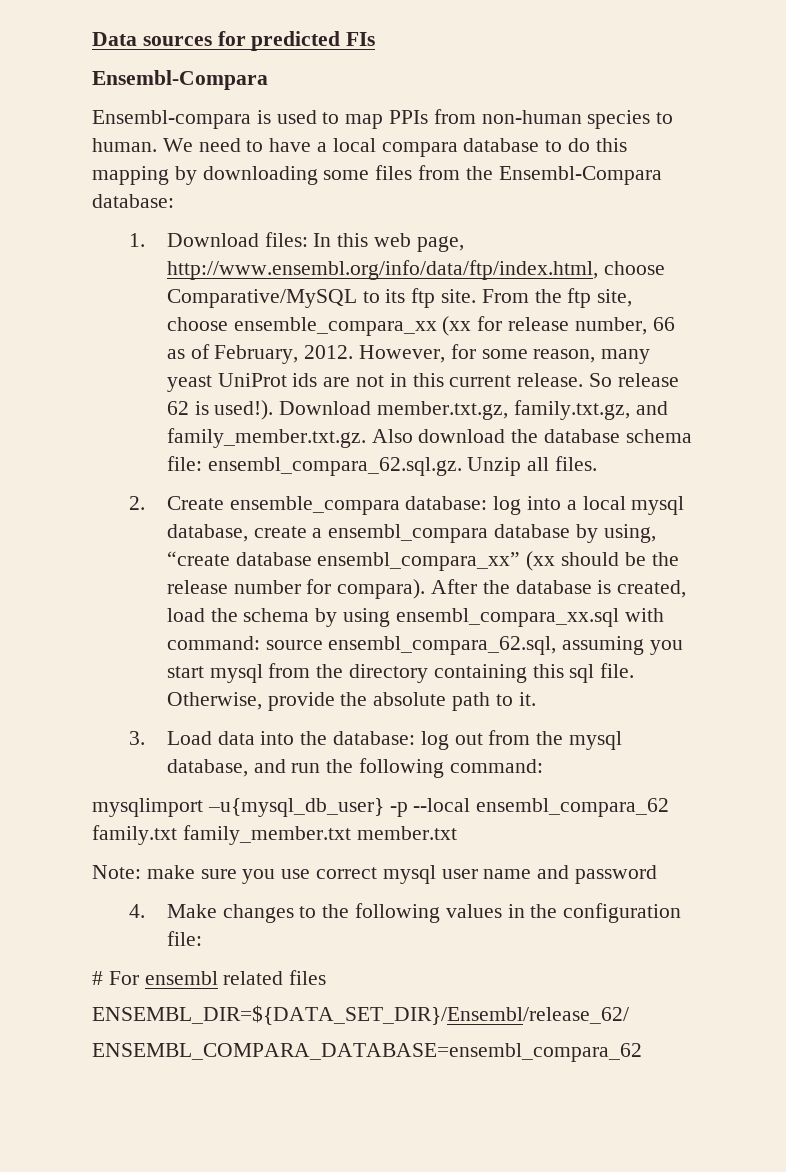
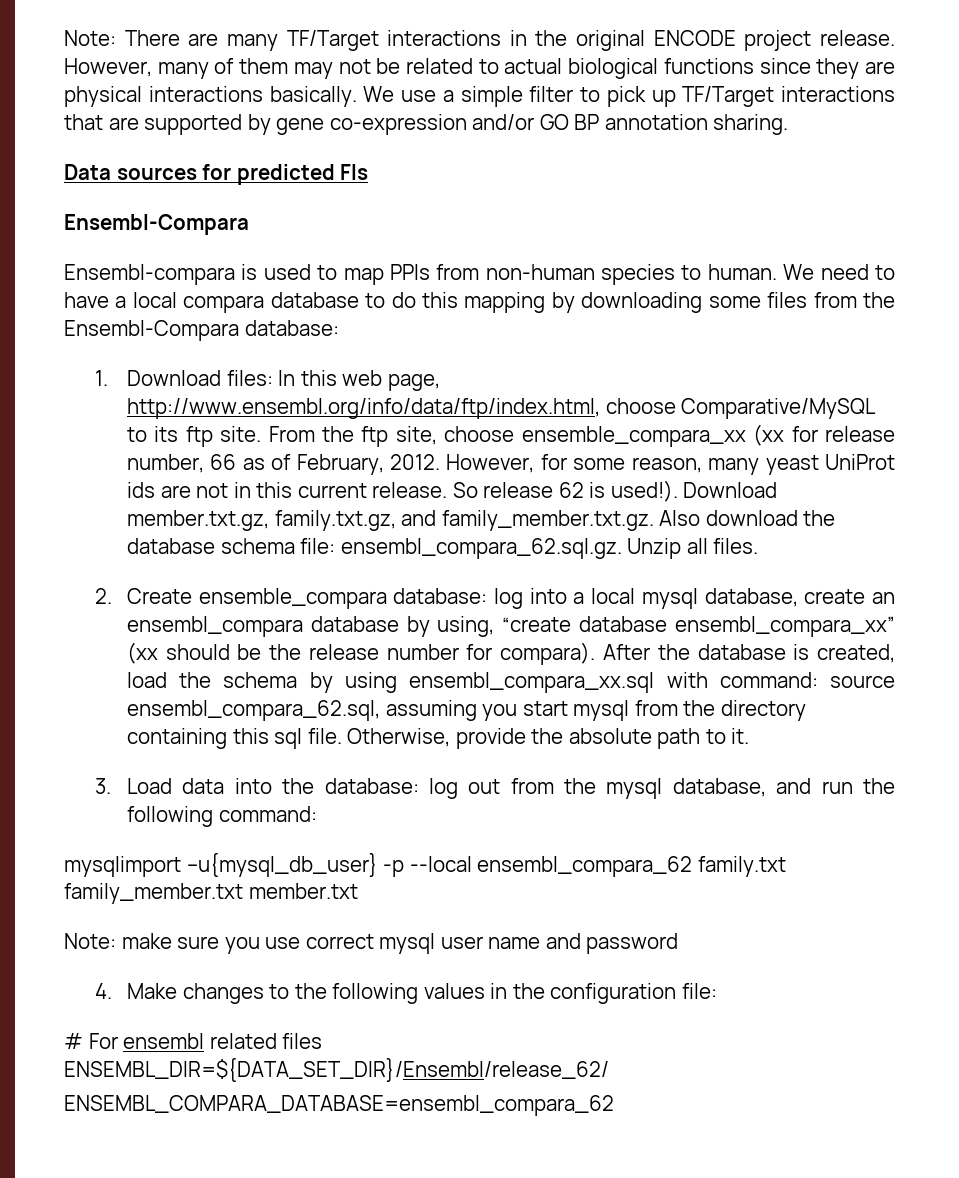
(92, 39) none -> [64,30,895,51] [64,58,895,79] [64,86,895,107] [64,114,789,135] Note: There are many TF/Target interactions in the original ENCODE project release. However, many of them may not be related to actual biological functions since they are physical interactions basically. We use a simple filter to pick up TF/Target interactions that are supported by gene co-expression and/or GO BP annotation sharing. //
[312,528,323,538] a -> [872,592,896,604] an

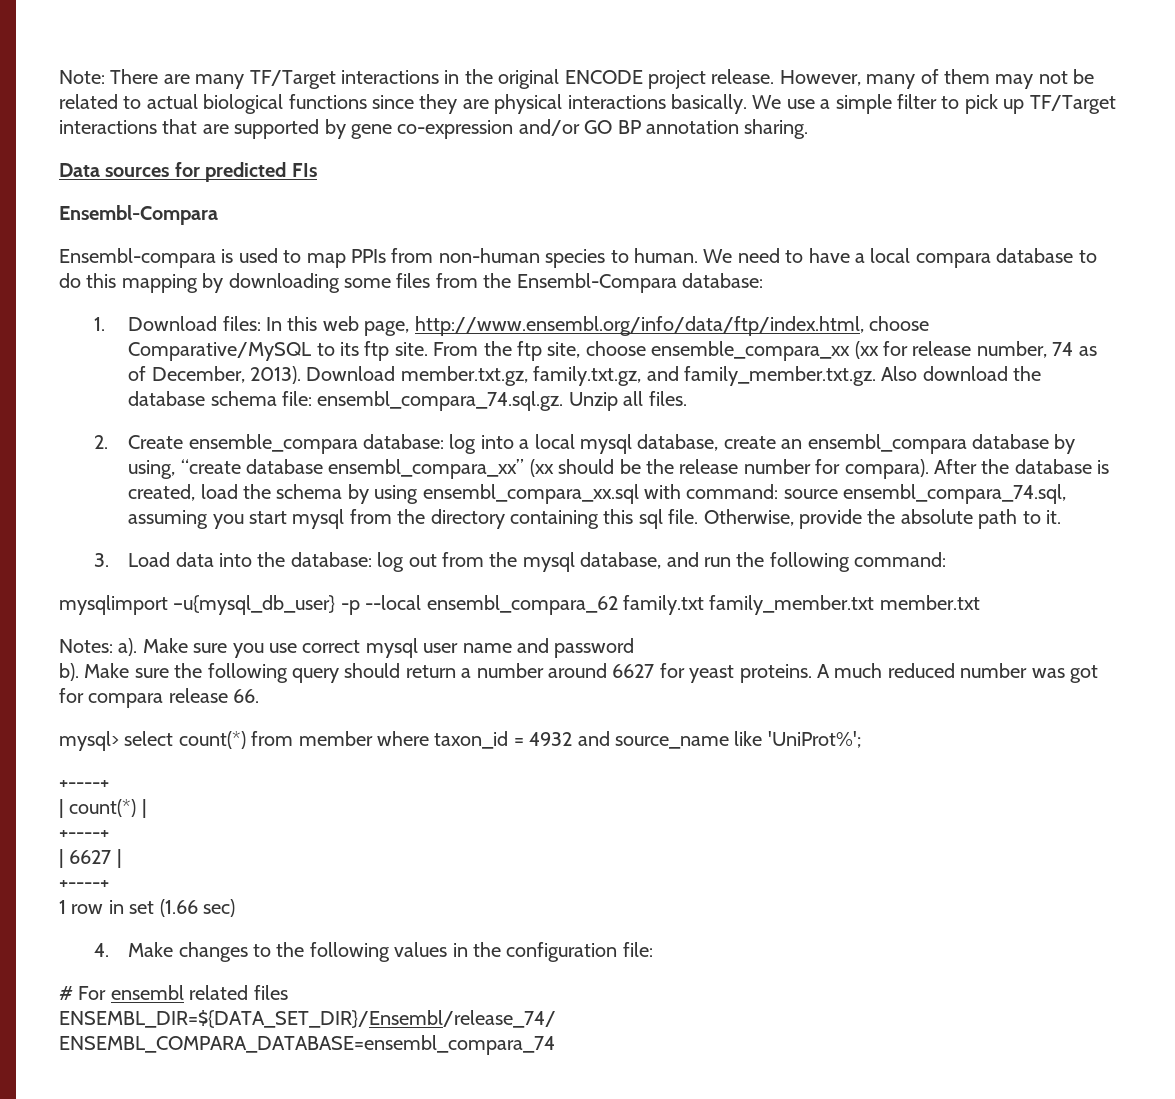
[210,454,237,470] 66 -> [1052,342,1074,356] 74
[296,454,895,475] [126,480,678,502] February, 2012. However, for some reason, many yeast UniProt ids are not in this current release. So release 62 is used!). -> [151,366,302,384] December, 2013).
[340,538,622,559] ensembl_compara_62.sql.gz. -> [317,391,564,411] ensembl_compara_74.sql.gz.
[126,700,380,721] ensembl_compara_62.sql, -> [843,484,1067,504] ensembl_compara_74.sql,
[64,933,172,949] Note: make -> [59,638,188,656] Notes: a). Make
(679, 943) none -> [59,663,1098,683] [59,688,260,708] [59,731,861,751] [59,780,109,789] [59,799,147,818] [59,830,109,839] [59,849,122,868] [59,880,109,889] [59,899,236,917] // b). Make sure the following query should return a number around 6627 for yeast proteins. A much reduced number was got for compara release 66. // mysql> select count(*) from member where taxon_id = 4932 and source_name like 'UniProt%'; // +----+ // | count(*) | // +----+ // | 6627 | // +----+ // 1 row in set (1.66 sec)
[64,1058,609,1082] [64,1095,614,1116] ENSEMBL_DIR=${DATA_SET_DIR}/Ensembl/release_62/ // ENSEMBL_COMPARA_DATABASE=ensembl_compara_62 -> [59,1010,556,1028] [59,1035,555,1055] ENSEMBL_DIR=${DATA_SET_DIR}/Ensembl/release_74/ // ENSEMBL_COMPARA_DATABASE=ensembl_compara_74

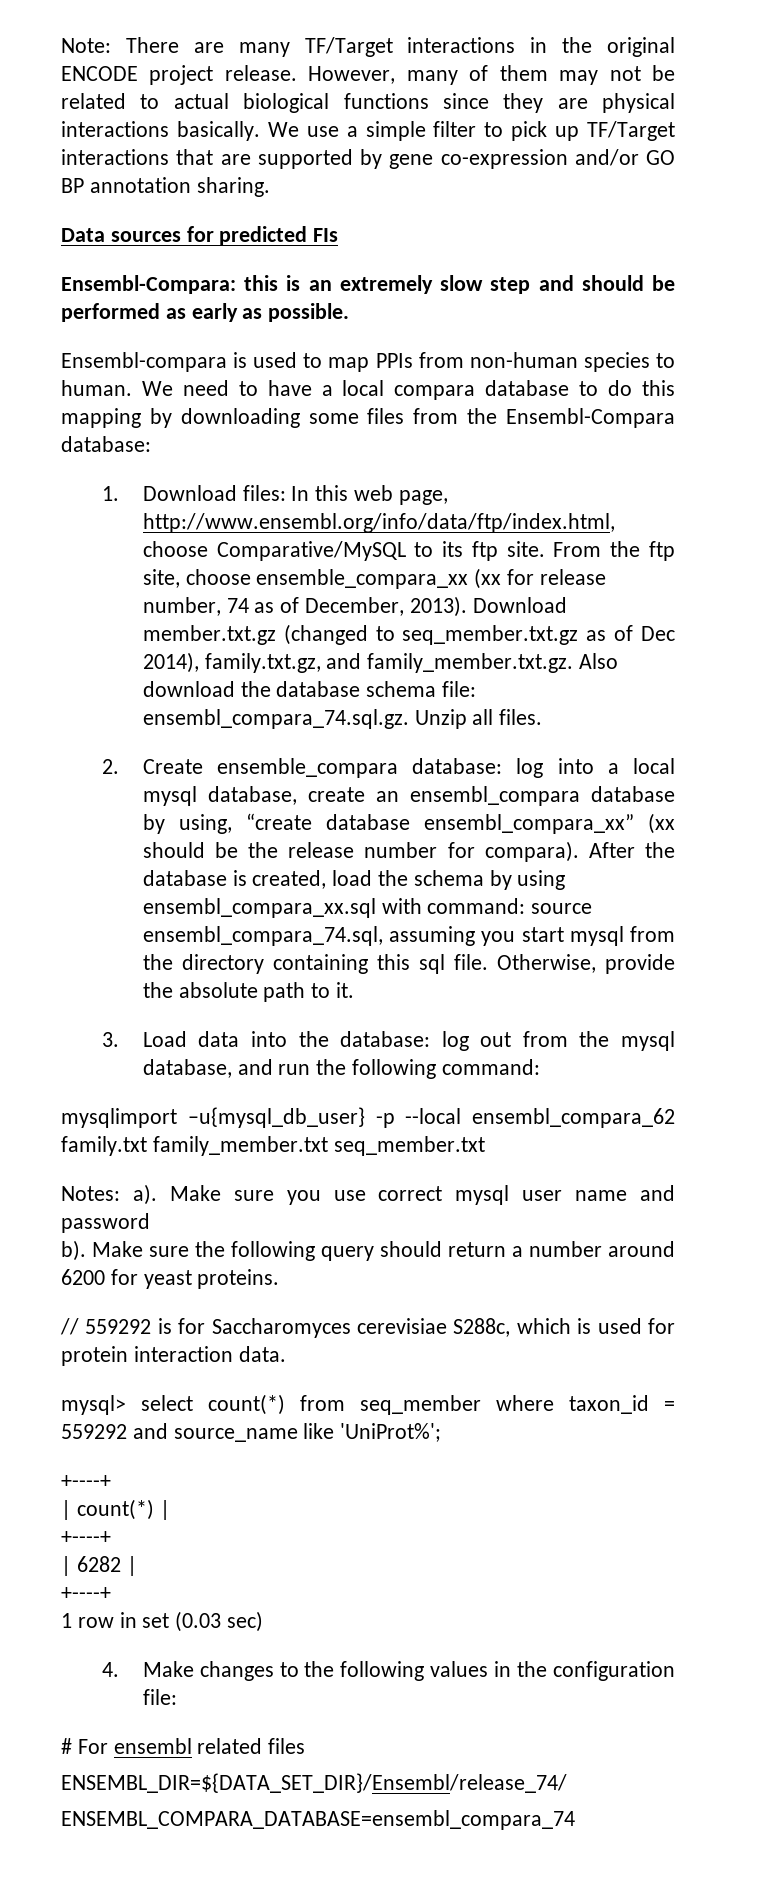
[59,205,218,225] Ensembl-Compara -> [61,275,675,294] [61,303,350,322] Ensembl-Compara: this is an extremely slow step and should be performed as early as possible.
[400,366,528,386] member.txt.gz, -> [142,624,675,645] [142,652,199,673] member.txt.gz (changed to seq_member.txt.gz as of Dec 2014),
[879,595,980,610] member.txt -> [333,1136,485,1156] seq_member.txt
[612,664,655,678] 6627 -> [61,1269,105,1285] 6200
[816,663,1098,683] [59,688,260,708] A much reduced number was got for compara release 66. -> [60,1318,675,1338] [61,1346,286,1366] // // 559292 is for Saccharomyces cerevisiae S288c, which is used for protein interaction data.
[298,731,373,746] member -> [360,1395,481,1415] seq_member
[529,732,573,746] 4932 -> [61,1424,127,1439] 559292
[69,850,112,864] 6627 -> [76,1556,121,1572] 6282
[159,899,198,917] (1.66 -> [175,1611,222,1632] (0.03

